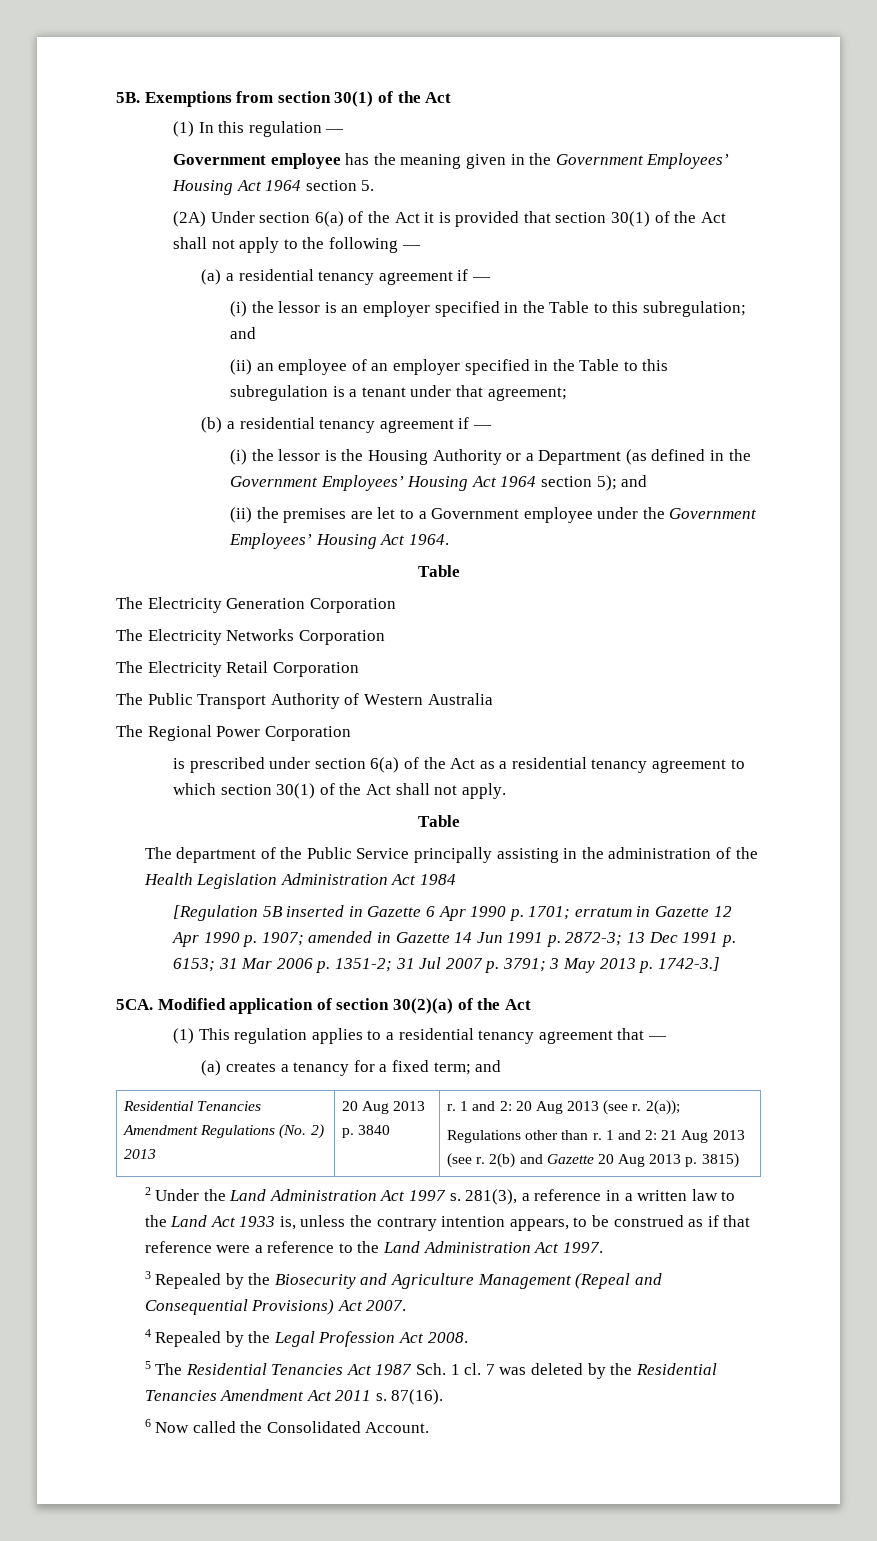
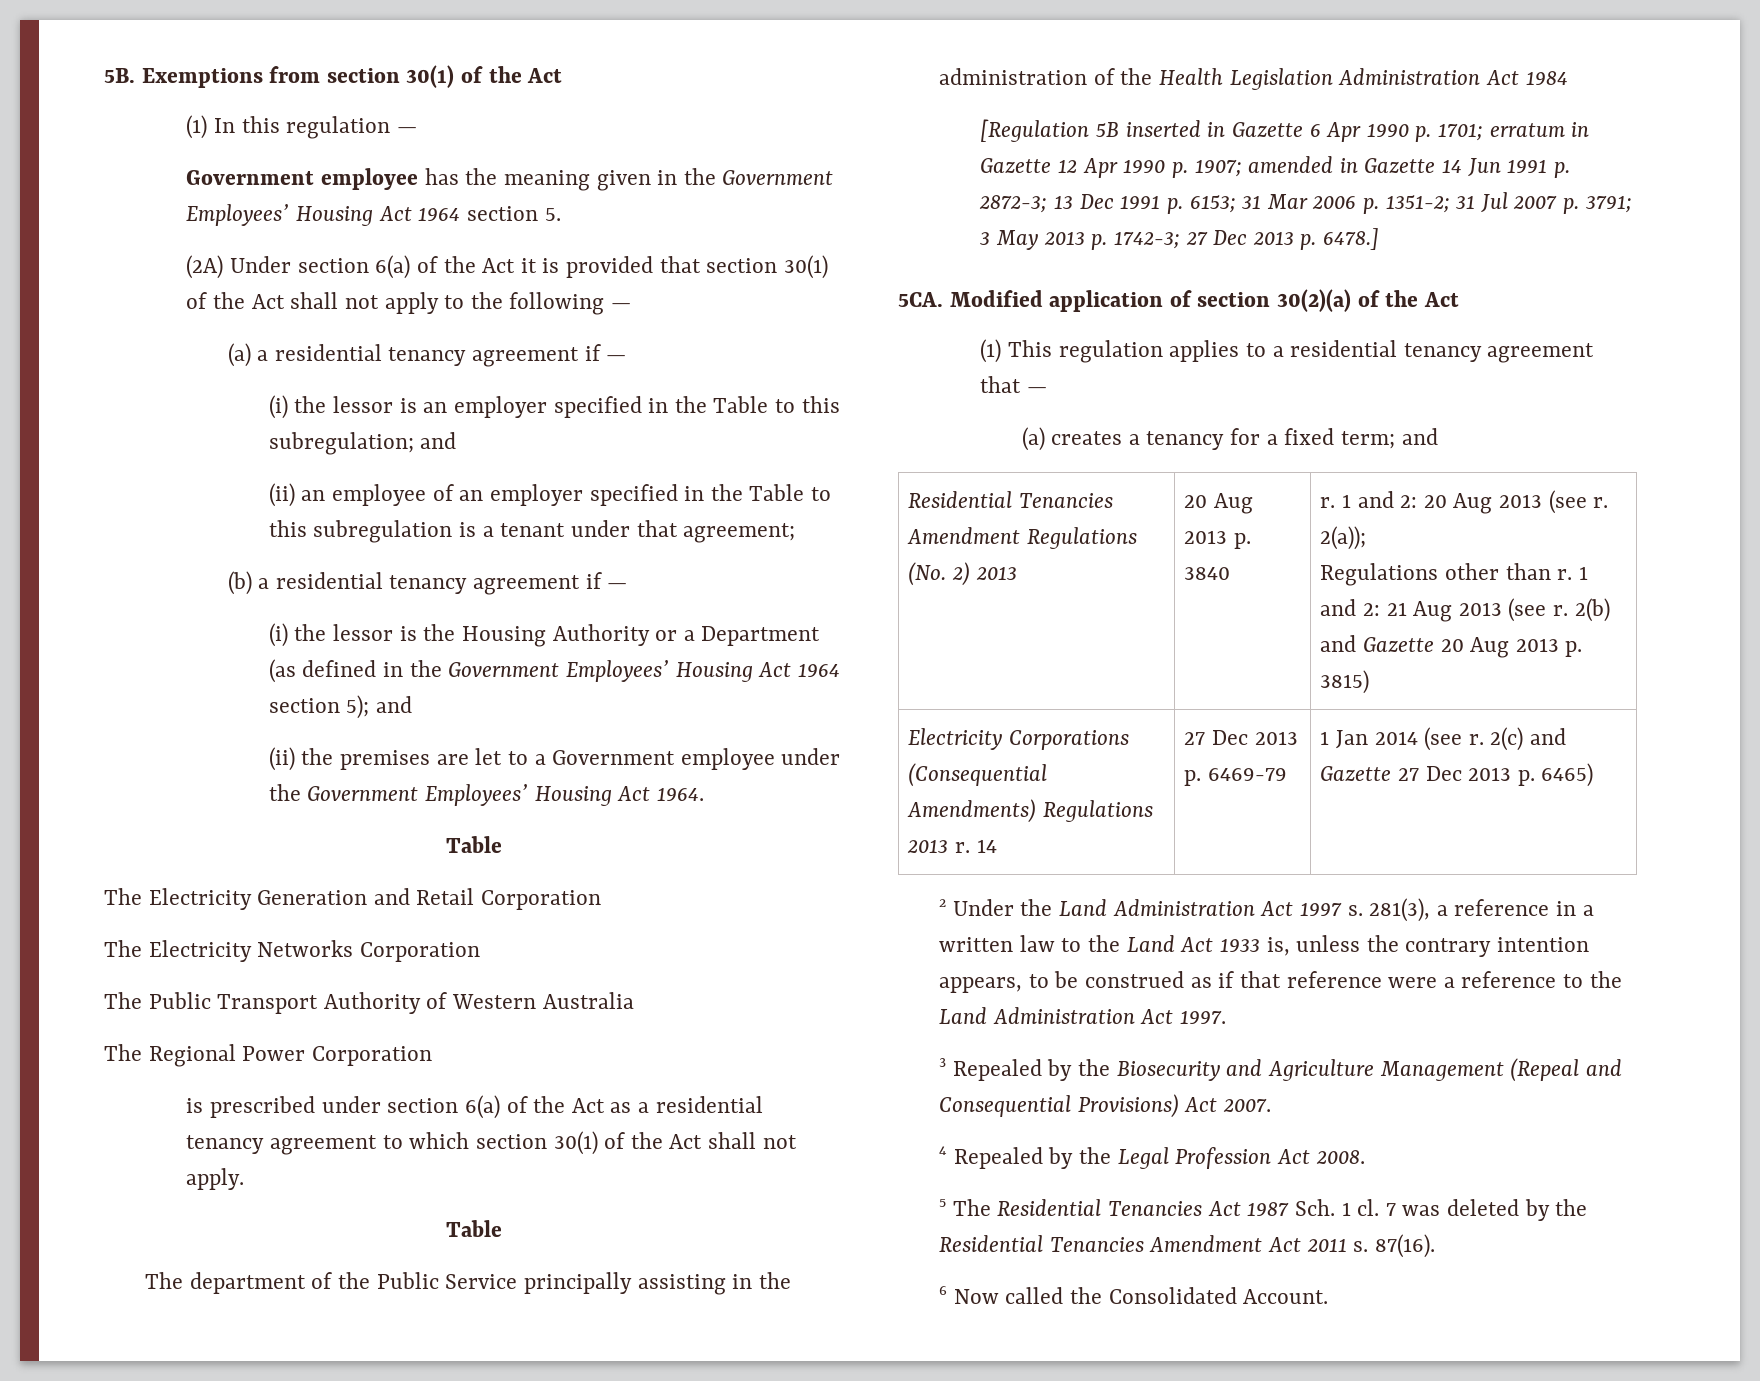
(306, 603) none -> [373,888,475,905] and Retail
[116,661,359,677] // The Electricity Retail Corporation -> (480, 952) none
[657,957,720,971] 1742-3.] -> [1113,228,1379,250] 1742-3; 27 Dec 2013 p. 6478.]
(739, 1160) none -> [908,728,1129,750] [908,763,1048,787] [907,799,1153,823] [907,839,997,853] [1184,730,1298,745] [1184,768,1287,786] [1320,727,1566,751] [1320,763,1594,787] // Electricity Corporations (Consequential Amendments) Regulations 2013 r. 14 | 27 Dec 2013 p. 6469-79 | 1 Jan 2014 (see r. 2(c) and Gazette 27 Dec 2013 p. 6465)

